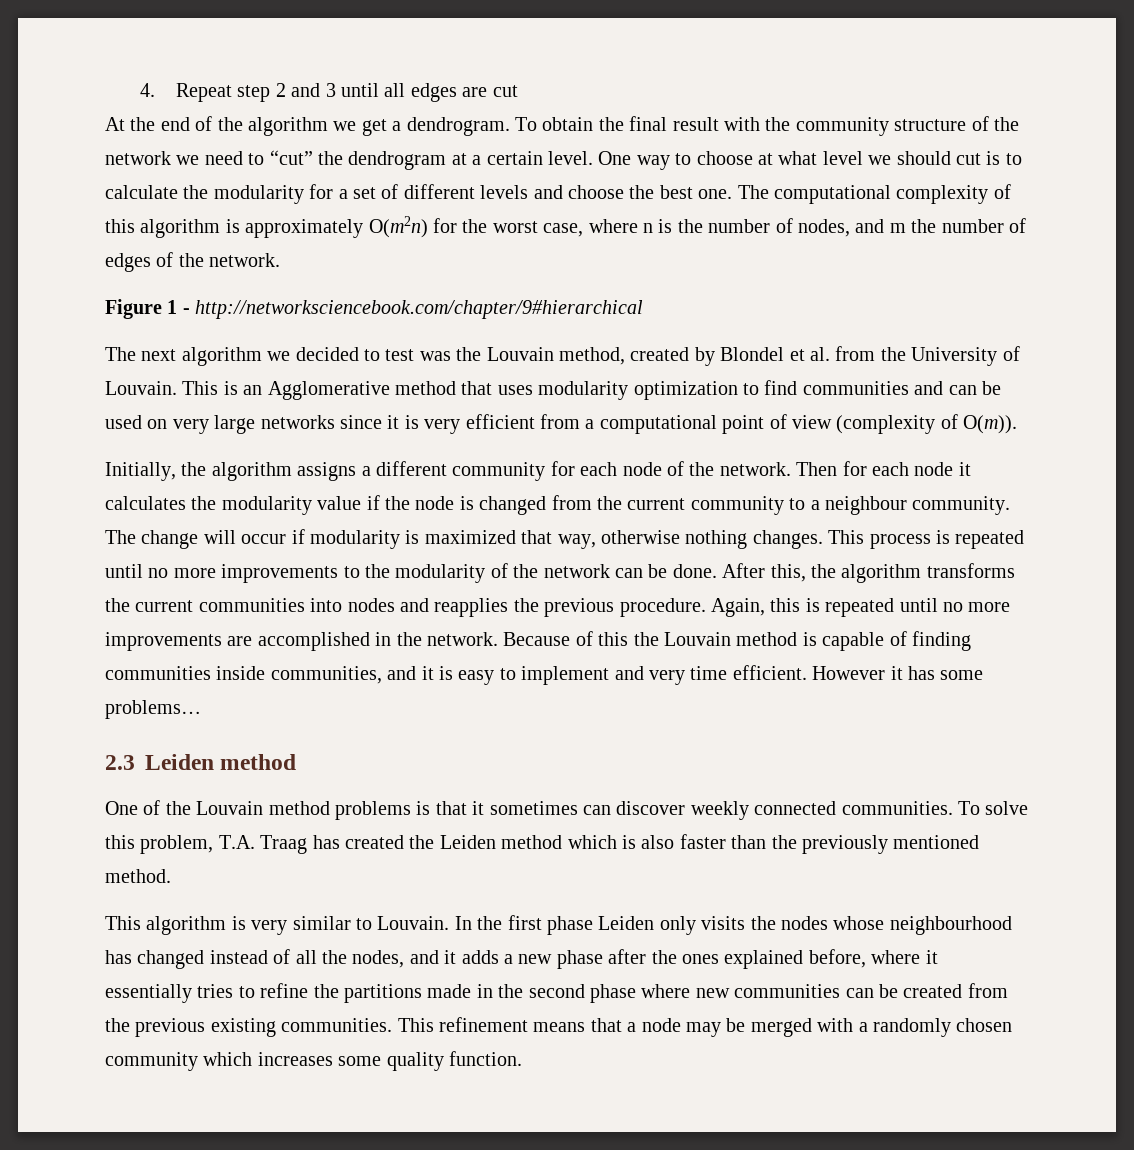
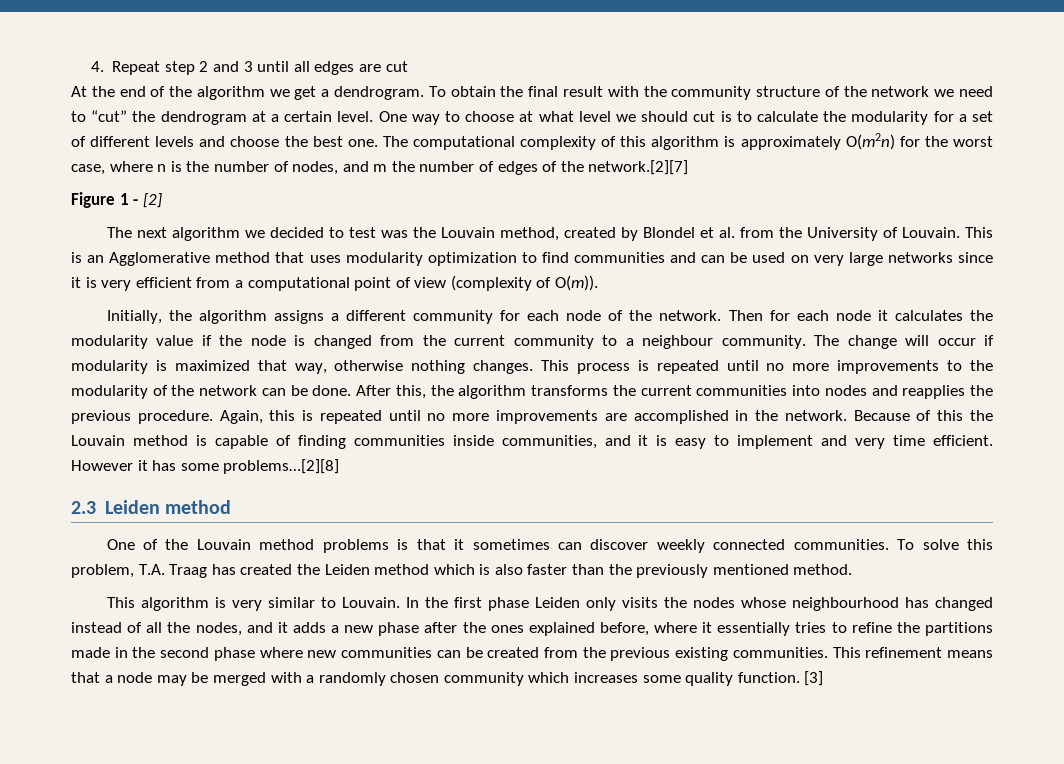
[209,253,281,267] network. -> [588,160,689,175] network.[2][7]
[195,300,644,319] http://networksciencebook.com/chapter/9#hierarchical -> [142,193,162,208] [2]
[105,700,201,719] problems… -> [223,459,340,474] problems…[2][8]
(522, 1058) none -> [804,671,824,686] [3]

